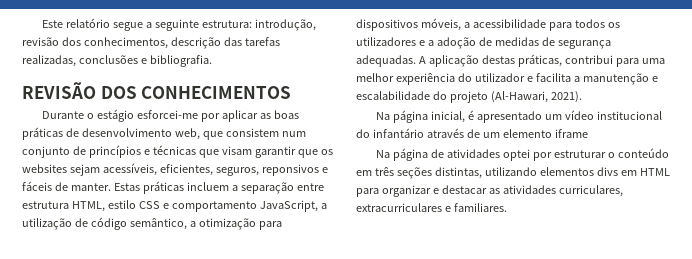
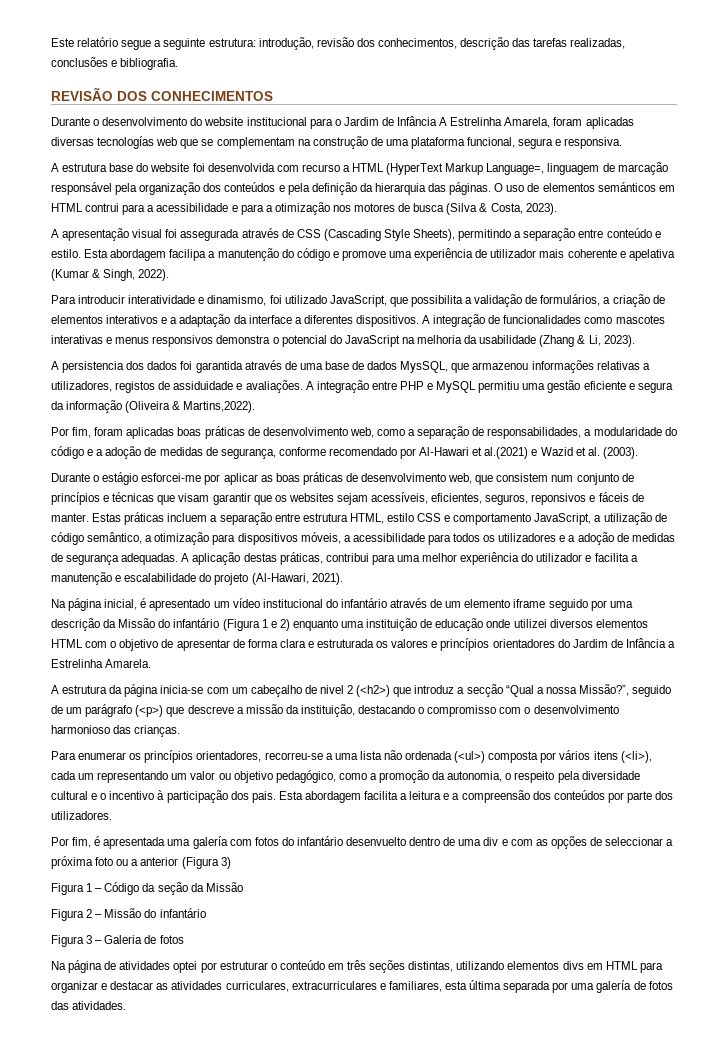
(292, 92) none -> [51,116,634,129] [51,136,623,149] [51,162,668,175] [51,182,675,195] [51,202,557,215] [51,228,661,241] [51,248,675,261] [51,269,170,281] [51,294,665,307] [51,314,665,327] [51,335,635,347] [51,360,650,373] [51,380,673,393] [51,400,256,413] [51,426,677,439] [51,446,638,459] // Durante o desenvolvimento do website institucional para o Jardim de Infância A Estrelinha Amarela, foram aplicadas diversas tecnologías web que se complementam na construção de uma plataforma funcional, segura e responsiva. // A estrutura base do website foi desenvolvida com recurso a HTML (HyperText Markup Language=, linguagem de marcação responsável pela organização dos conteúdos e pela definição da hierarquia das páginas. O uso de elementos semánticos em HTML contrui para a acessibilidade e para a otimização nos motores de busca (Silva & Costa, 2023). // A apresentação visual foi assegurada através de CSS (Cascading Style Sheets), permitindo a separação entre conteúdo e estilo. Esta abordagem facilipa a manutenção do código e promove uma experiência de utilizador mais coherente e apelativa (Kumar & Singh, 2022). // Para introducir interatividade e dinamismo, foi utilizado JavaScript, que possibilita a validação de formulários, a criação de elementos interativos e a adaptação da interface a diferentes dispositivos. A integração de funcionalidades como mascotes interativas e menus responsivos demonstra o potencial do JavaScript na melhoria da usabilidade (Zhang & Li, 2023). // A persistencia dos dados foi garantida através de uma base de dados MysSQL, que armazenou informações relativas a utilizadores, registos de assiduidade e avaliações. A integração entre PHP e MySQL permitiu uma gestão eficiente e segura da informação (Oliveira & Martins,2022). // Por fim, foram aplicadas boas práticas de desenvolvimento web, como a separação de responsabilidades, a modularidade do código e a adoção de medidas de segurança, conforme recomendado por Al-Hawari et al.(2021) e Wazid et al. (2003).
(588, 133) none -> [548,599,633,611] [51,618,648,631] [51,638,676,651] [51,659,152,668] [51,684,672,697] [51,704,619,717] [51,725,181,737] [51,750,652,763] [51,770,640,783] [51,790,674,803] [51,811,112,820] [51,836,674,849] [51,856,231,869] [51,882,243,895] [51,908,206,921] [51,935,184,947] seguido por uma descrição da Missão do infantário (Figura 1 e 2) enquanto uma instituição de educação onde utilizei diversos elementos HTML com o objetivo de apresentar de forma clara e estruturada os valores e princípios orientadores do Jardim de Infância a Estrelinha Amarela. // A estrutura da página inicia-se com um cabeçalho de nivel 2 (<h2>) que introduz a secção “Qual a nossa Missão?”, seguido de um parágrafo (<p>) que descreve a missão da instituição, destacando o compromisso com o desenvolvimento harmonioso das crianças. // Para enumerar os princípios orientadores, recorreu-se a uma lista não ordenada (<ul>) composta por vários itens (<li>), cada um representando um valor ou objetivo pedagógico, como a promoção da autonomia, o respeito pela diversidade cultural e o incentivo à participação dos pais. Esta abordagem facilita a leitura e a compreensão dos conteúdos por parte dos utilizadores. // Por fim, é apresentada uma galería com fotos do infantário desenvuelto dentro de uma div e com as opções de seleccionar a próxima foto ou a anterior (Figura 3) // Figura 1 – Código da seção da Missão // Figura 2 – Missão do infantário // Figura 3 – Galeria de fotos
[453,203,507,212] familiares. -> [388,980,673,993] [51,1001,127,1010] familiares, esta última separada por uma galería de fotos das atividades.

